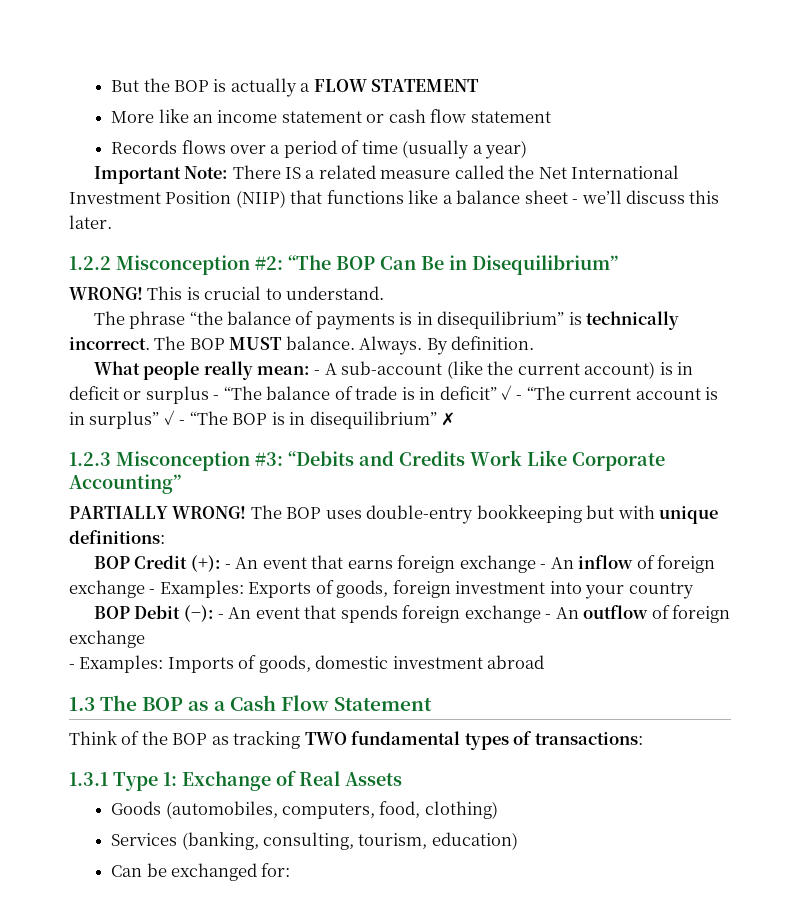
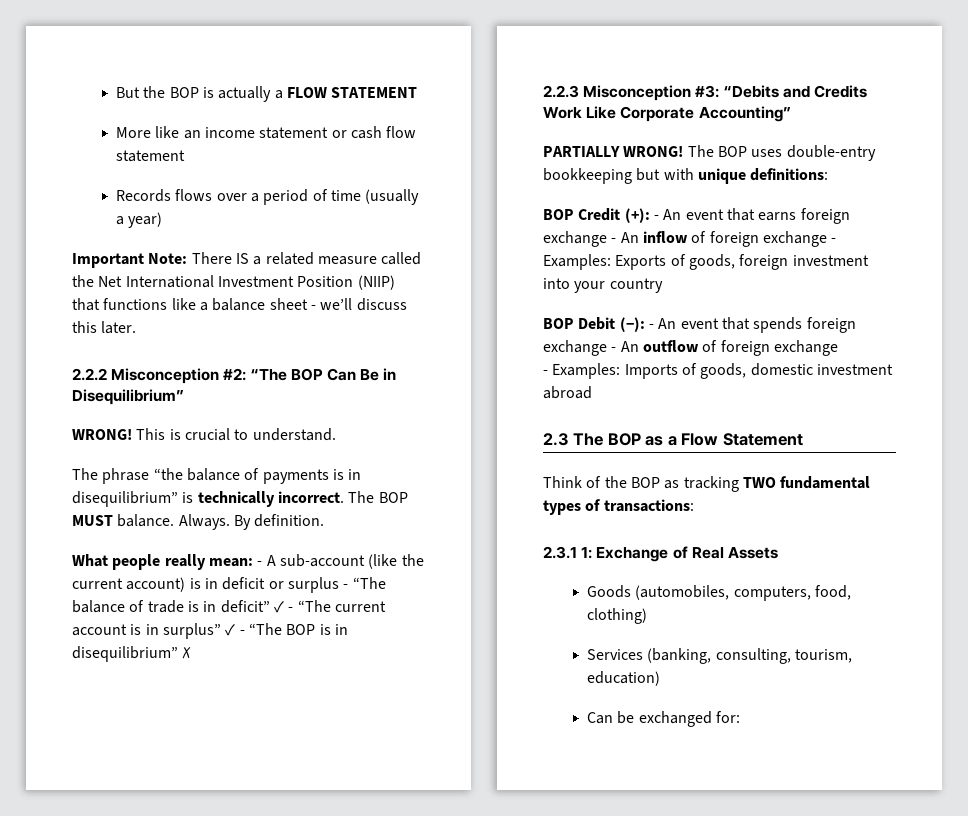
[69,256,111,270] 1.2.2 -> [72,368,107,381] 2.2.2
[69,452,111,466] 1.2.3 -> [543,85,579,98] 2.2.3
[69,697,95,711] 1.3 -> [543,433,569,446] 2.3
[229,695,276,711] Cash -> (677, 441) none
[69,772,158,791] 1.3.1 Type -> [543,546,577,559] 2.3.1

